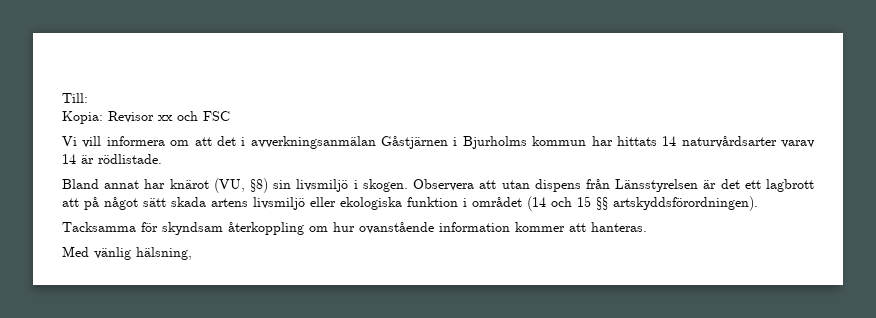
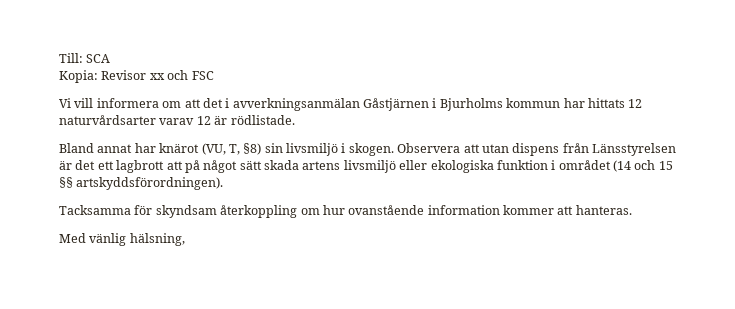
(88, 98) none -> [86,54,111,63] SCA
[662,136,677,146] 14 -> [628,99,643,108] 12
[62,154,76,164] 14 -> [196,116,211,125] 12
(245, 185) none -> [228,144,240,155] T,

